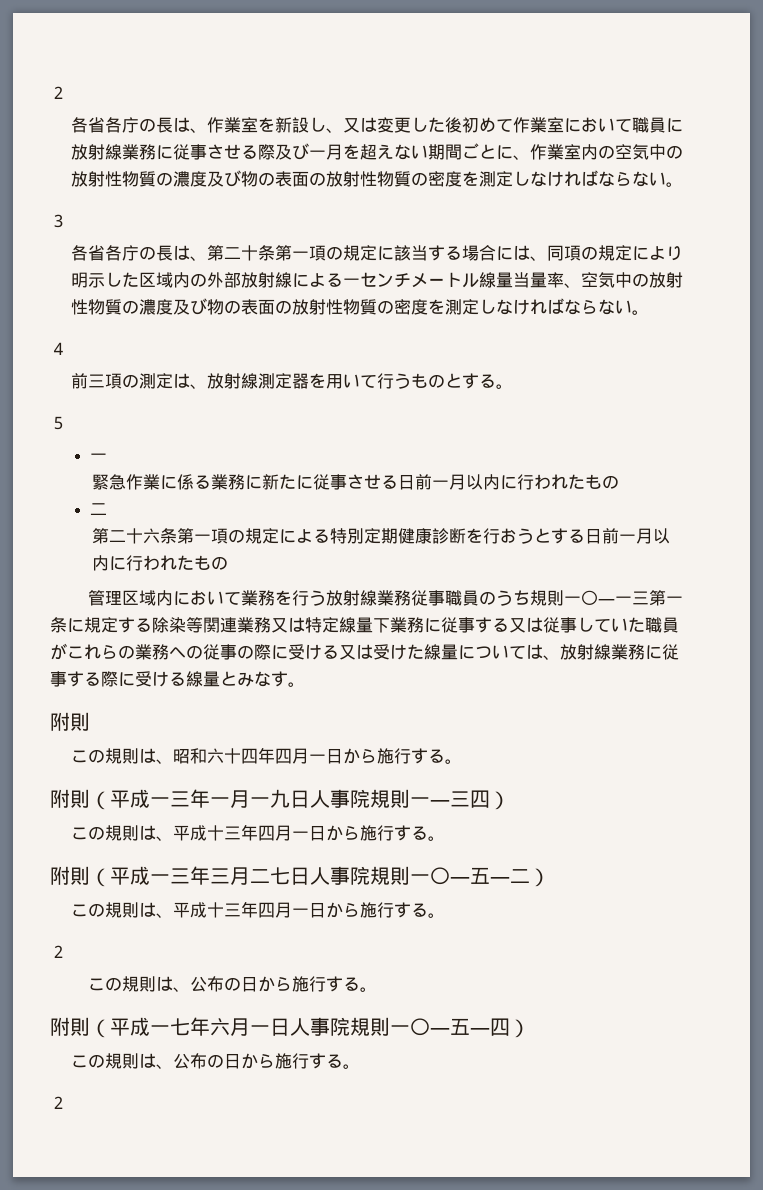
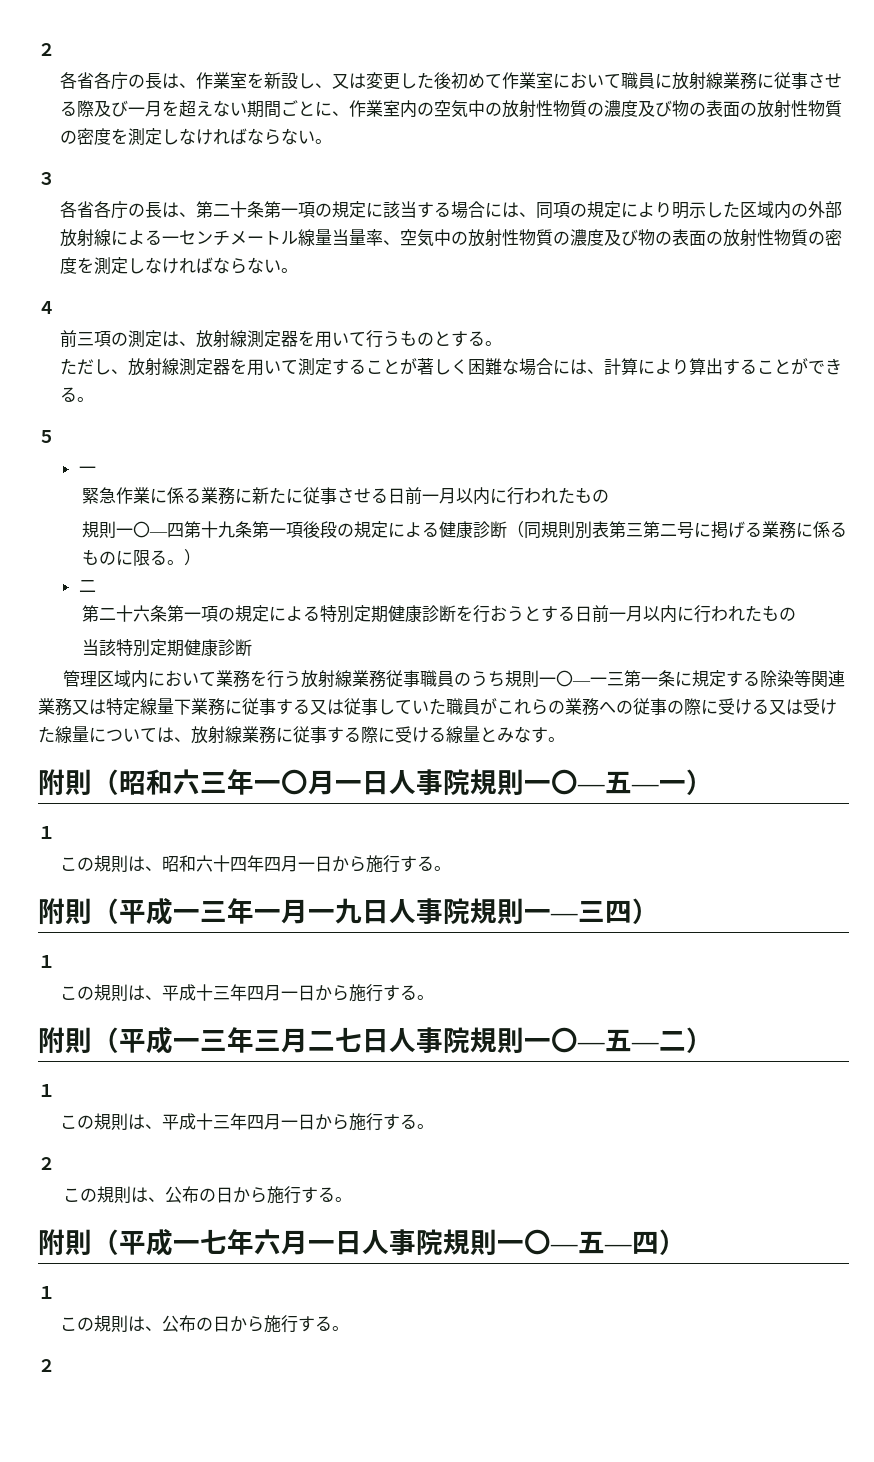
(514, 386) none -> [59,358,842,376] [59,387,94,402] // ただし、放射線測定器を用いて測定することが著しく困難な場合には、計算により算出することができる。
(620, 482) none -> [81,521,847,539] [81,549,201,566] // 規則一〇―四第十九条第一項後段の規定による健康診断（同規則別表第三第二号に掲げる業務に係るものに限る。）
(229, 563) none -> [81,639,252,657] // 当該特別定期健康診断
(90, 721) none -> [92,769,713,796] [38,826,55,839] （昭和六三年一〇月一日人事院規則一〇―五―一） // １
(510, 800) none -> [38,955,55,968] // １
(550, 877) none -> [38,1084,55,1097] // １
(530, 1028) none -> [38,1286,55,1299] // １

